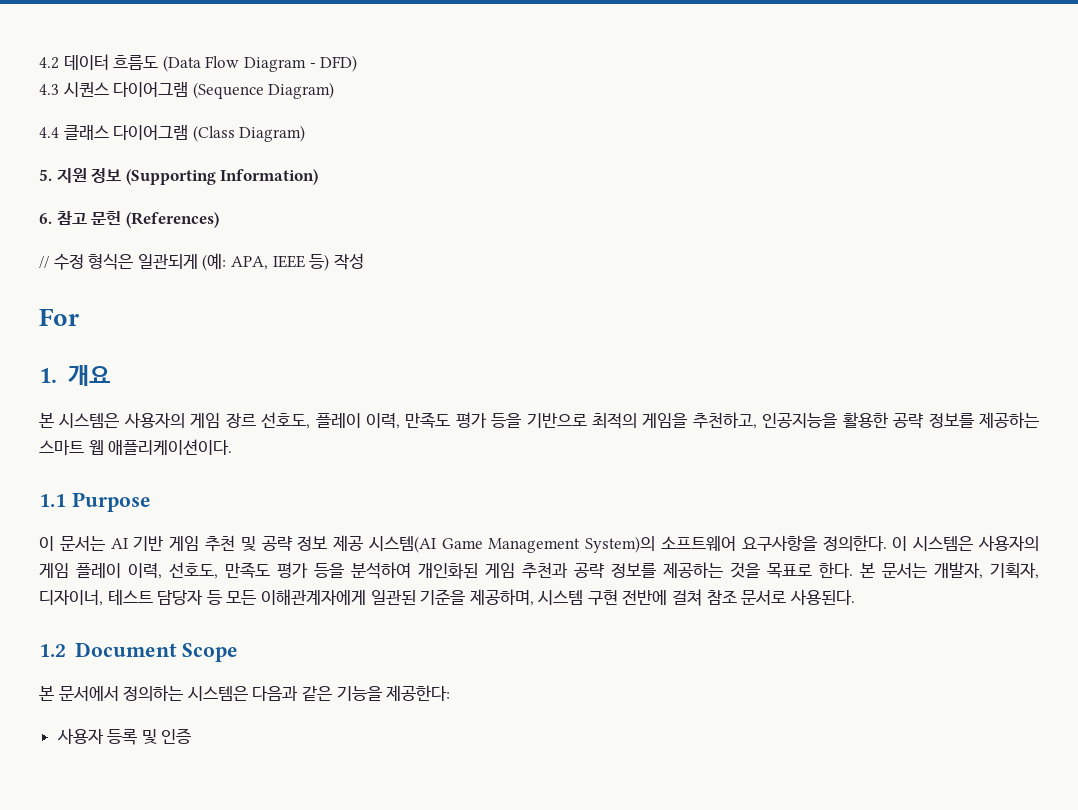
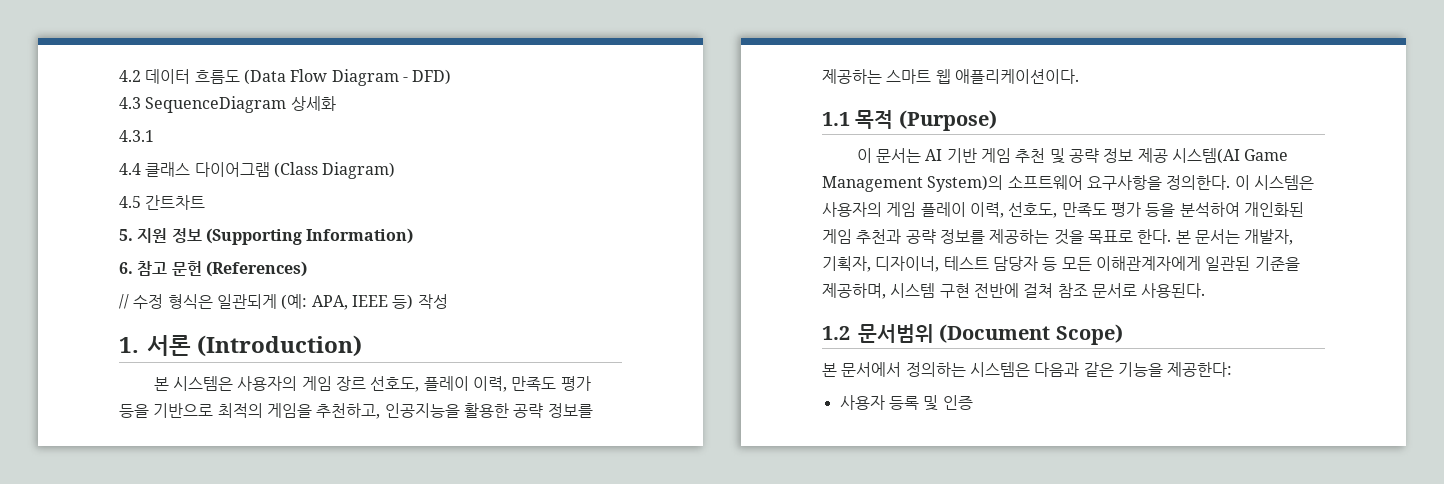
[63,82,335,99] 시퀀스 다이어그램 (Sequence Diagram) -> [145,96,336,113] [119,130,154,142] SequenceDiagram 상세화 // 4.3.1
(306, 133) none -> [119,195,206,210] // 4.5 간트차트
[39,308,80,326] // For -> (448, 301) none
[67,365,110,386] 개요 -> [147,335,363,357] 서론 (Introduction)
[71,492,151,512] Purpose -> [855,110,997,131] 목적 (Purpose)
[74,642,239,662] Document Scope -> [858,324,1123,345] 문서범위 (Document Scope)

